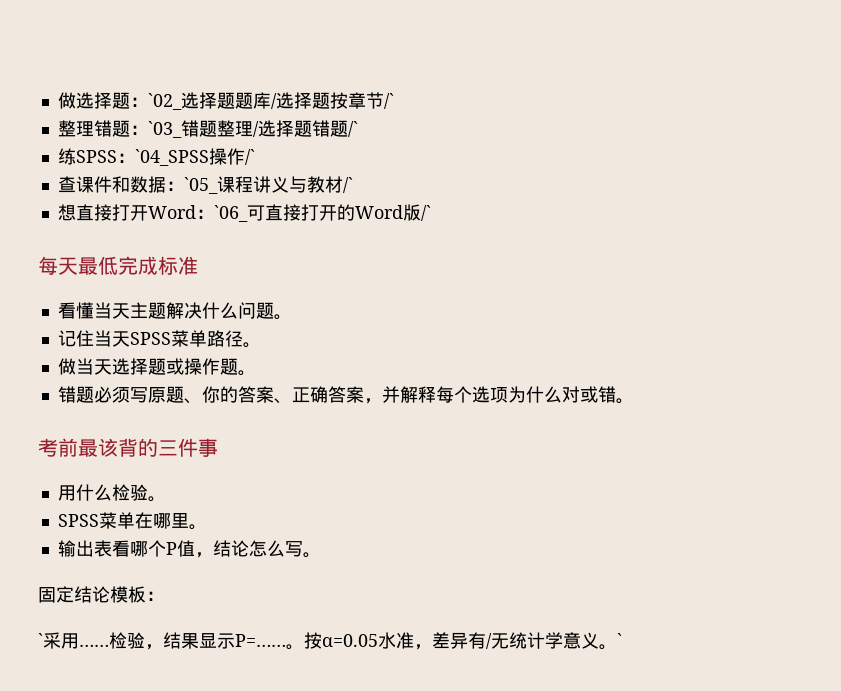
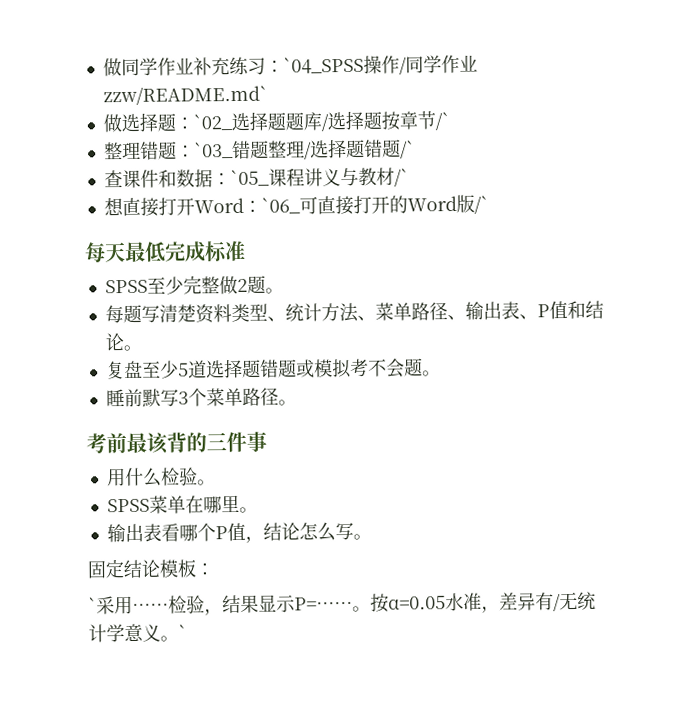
[57,92,76,109] 做 -> [102,54,478,77] [102,85,268,106] [102,114,122,133] 做同学作业补充练习：`04_SPSS操作/同学作业zzw/README.md` // 做
[57,148,255,166] // 练SPSS：`04_SPSS操作/` -> (415, 149) none
[57,302,292,320] [57,330,261,348] [57,358,256,376] [57,386,616,404] 看懂当天主题解决什么问题。 // 记住当天SPSS菜单路径。 // 做当天选择题或操作题。 // 错题必须写原题、你的答案、正确答案，并解释每个选项为什么对或错 -> [104,275,284,295] [104,300,604,324] [104,333,142,352] [105,358,441,380] [105,387,279,408] SPSS至少完整做2题。 // 每题写清楚资料类型、统计方法、菜单路径、输出表、P值和结论。 // 复盘至少5道选择题错题或模拟考不会题。 // 睡前默写3个菜单路径

